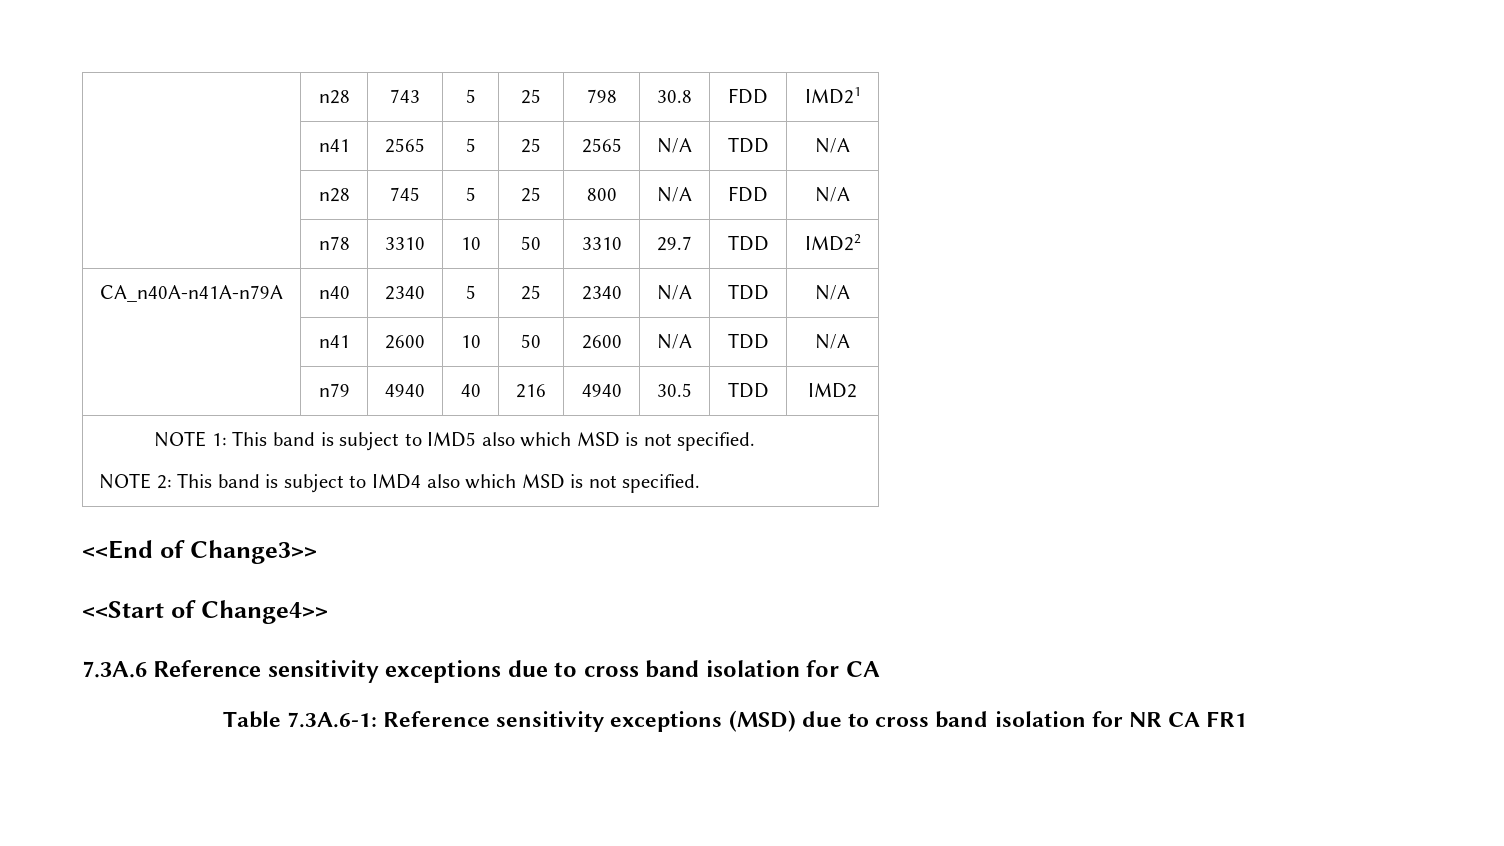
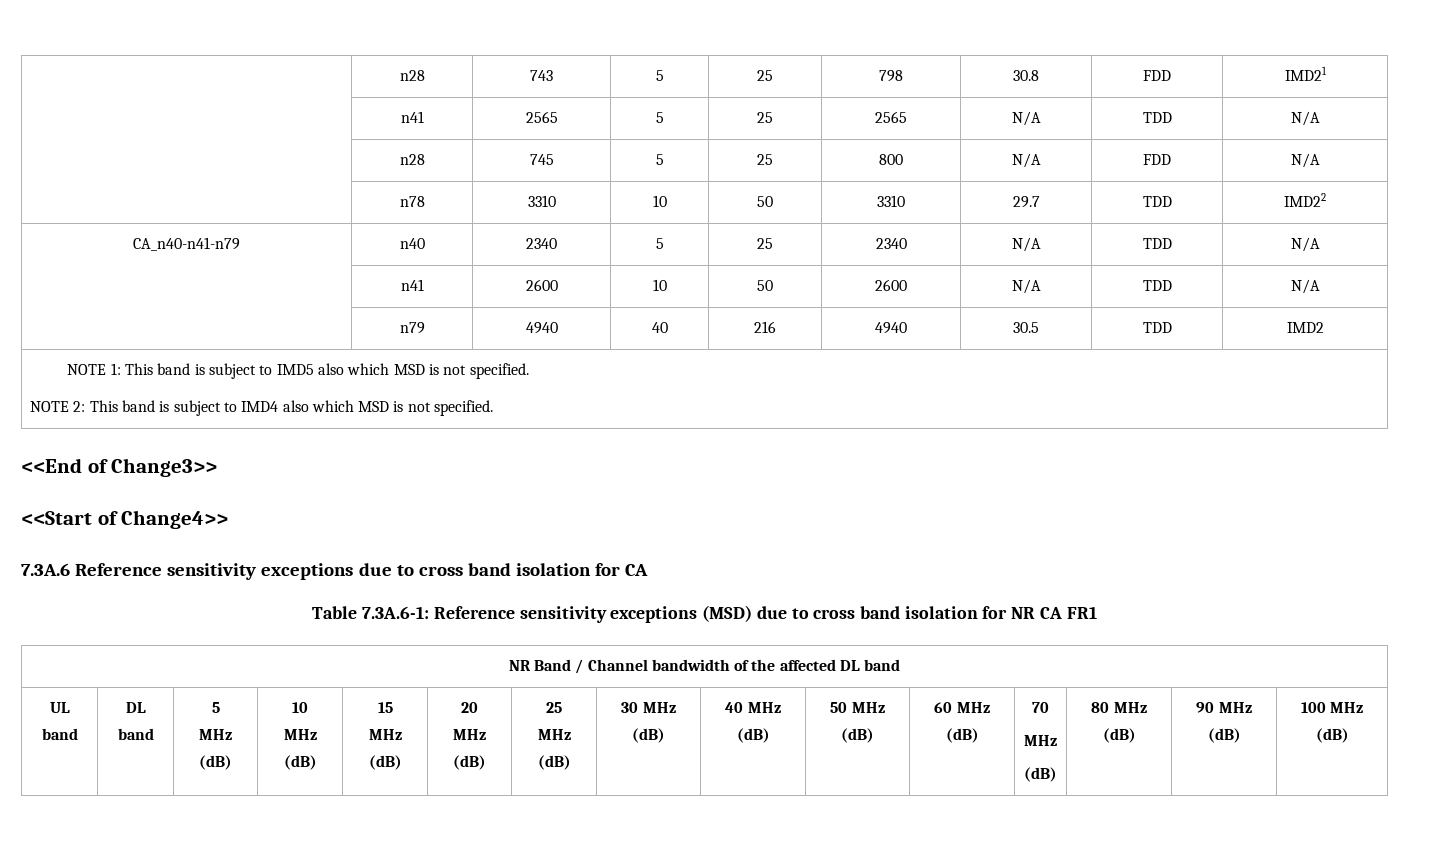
[100,285,283,302] CA_n40A-n41A-n79A -> [133,237,240,251] CA_n40-n41-n79
(1248, 719) none -> [508,659,901,674] [49,702,70,713] [41,728,78,740] [125,702,146,713] [117,728,154,740] [211,702,220,713] [199,729,233,740] [199,755,233,770] [292,702,308,713] [283,729,317,740] [283,755,317,770] [377,702,393,713] [368,729,402,740] [368,755,402,770] [461,702,478,713] [453,729,486,740] [453,755,486,770] [546,702,562,713] [537,729,571,740] [537,755,571,770] [621,702,676,713] [632,728,665,743] [725,702,781,713] [736,728,770,743] [830,702,885,713] [841,728,874,743] [934,702,990,713] [945,728,979,743] [1032,702,1049,713] [1024,735,1057,746] [1024,767,1057,782] [1091,702,1147,713] [1102,728,1136,743] [1196,702,1252,713] [1207,728,1241,743] [1300,702,1364,713] [1315,728,1349,743] // NR Band / Channel bandwidth of the affected DL band // UL band | DL band | 5 // MHz (dB) | 10 // MHz (dB) | 15 // MHz (dB) | 20 // MHz (dB) | 25 // MHz (dB) | 30 MHz (dB) | 40 MHz (dB) | 50 MHz (dB) | 60 MHz (dB) | 70 // MHz // (dB) | 80 MHz (dB) | 90 MHz (dB) | 100 MHz (dB)

